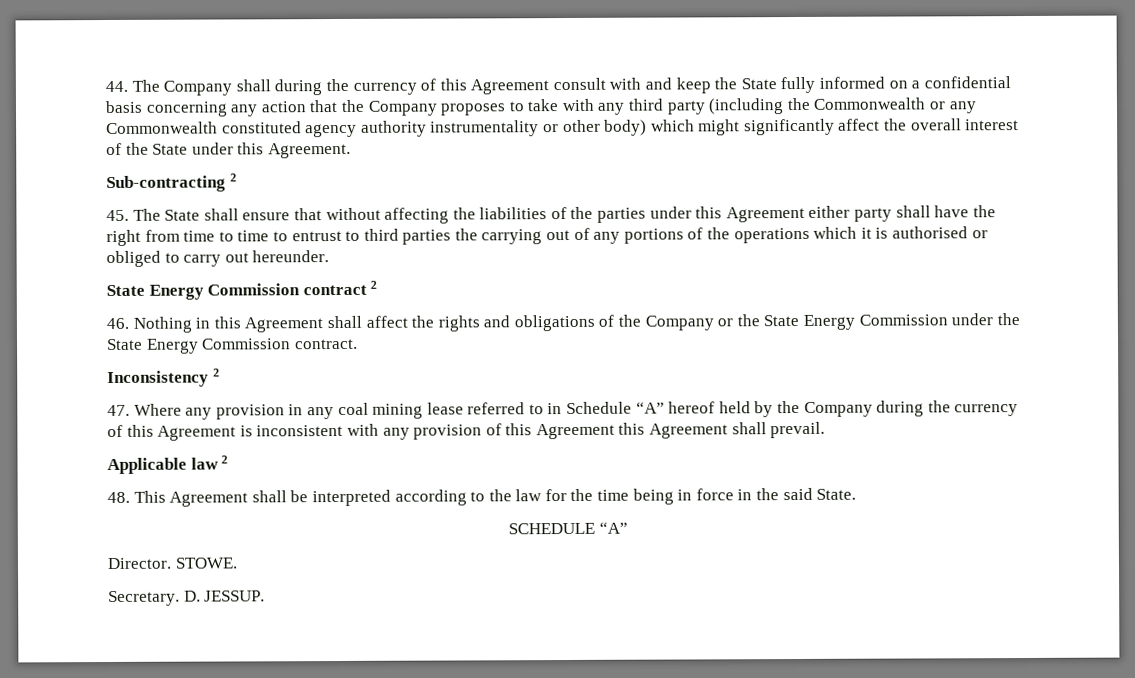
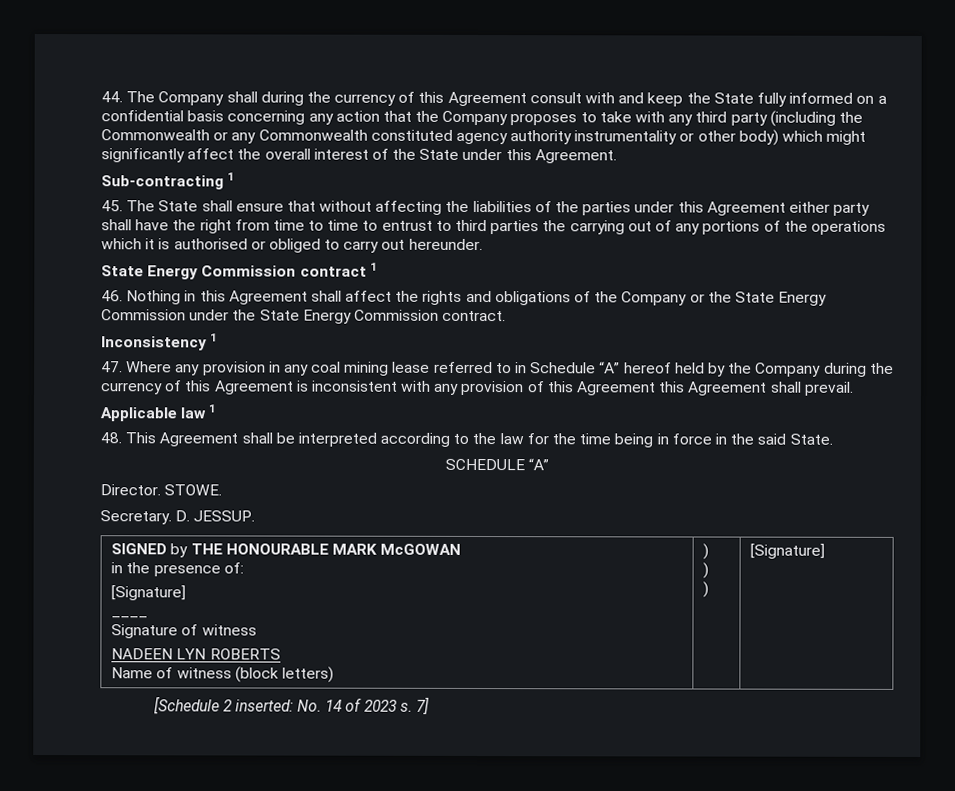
[229,173,237,182] 2 -> [227,172,235,181] 1
[370,280,378,289] 2 -> [369,262,377,271] 1
[212,368,220,377] 2 -> [210,333,218,342] 1
[221,455,229,464] 2 -> [208,404,216,413] 1
(266, 596) none -> [111,543,462,558] [111,562,244,577] [111,585,187,601] [111,616,149,619] [111,624,257,639] [111,648,281,660] [111,666,334,683] [703,543,710,560] [703,562,710,579] [703,581,710,598] [750,543,826,559] [153,696,430,715] // SIGNED by THE HONOURABLE MARK McGOWAN // in the presence of: // [Signature] // ____ // Signature of witness // NADEEN LYN ROBERTS // Name of witness (block letters) | ) // ) // ) | [Signature] // [Schedule 2 inserted: No. 14 of 2023 s. 7]

